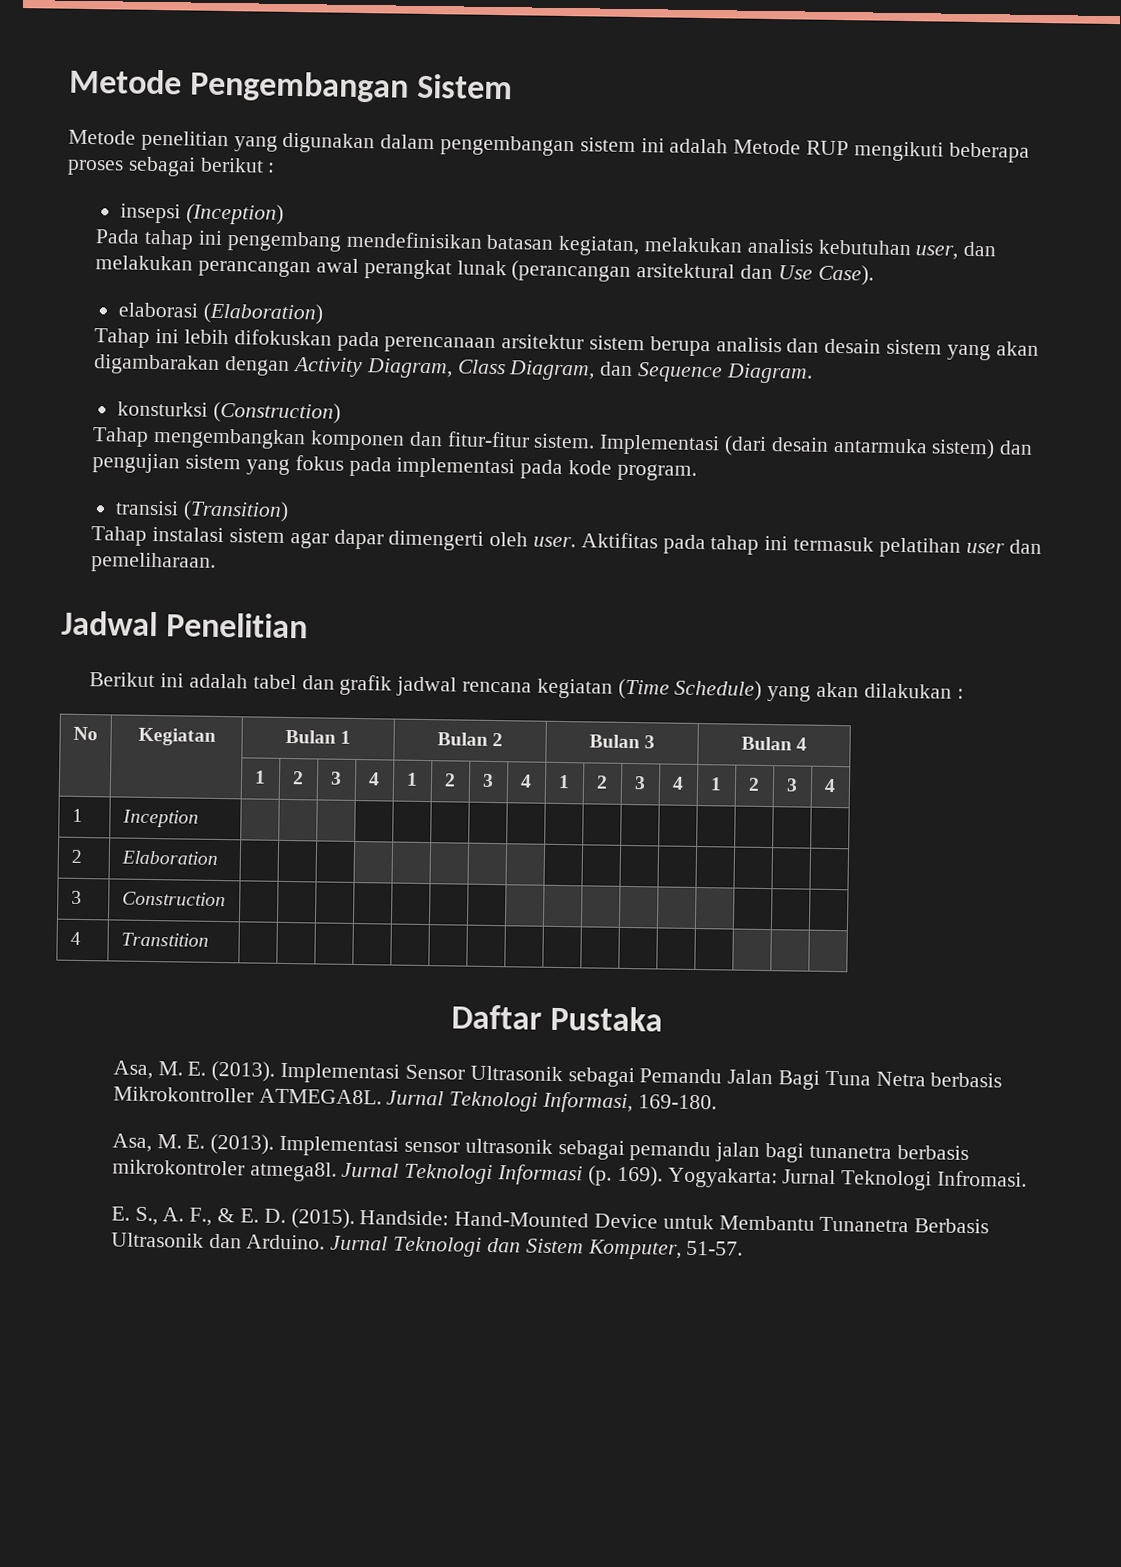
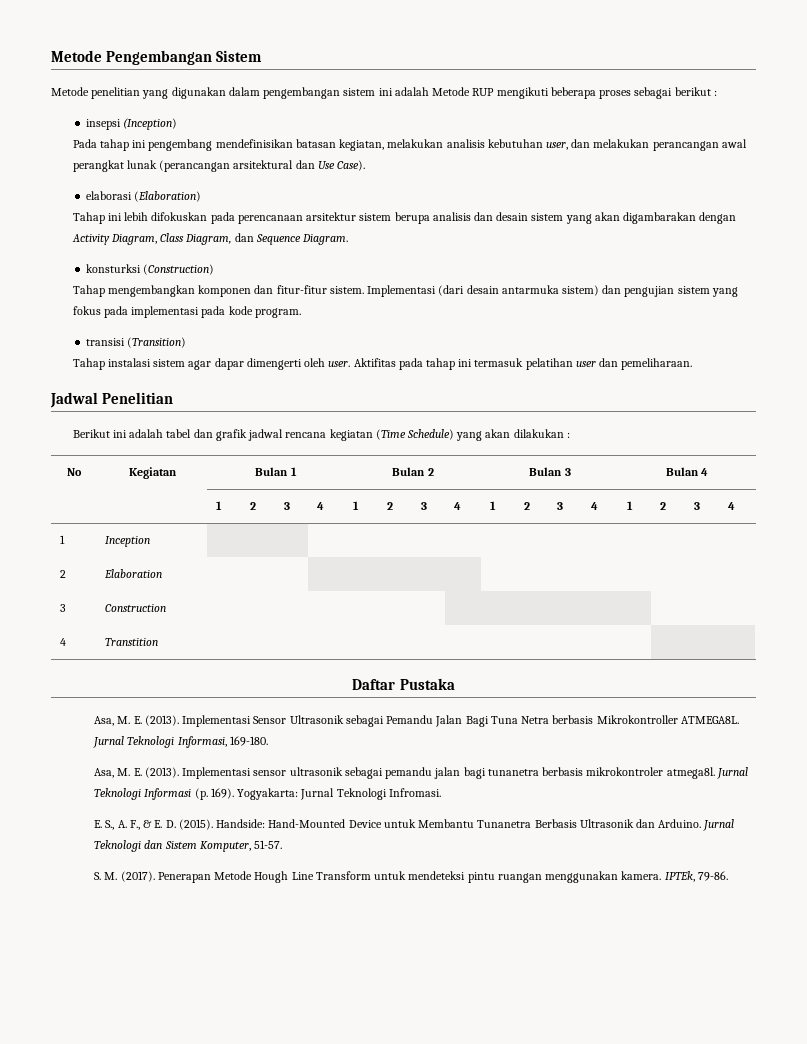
(744, 1248) none -> [94,871,728,883] // S. M. (2017). Penerapan Metode Hough Line Transform untuk mendeteksi pintu ruangan menggunakan kamera. IPTEk, 79-86.

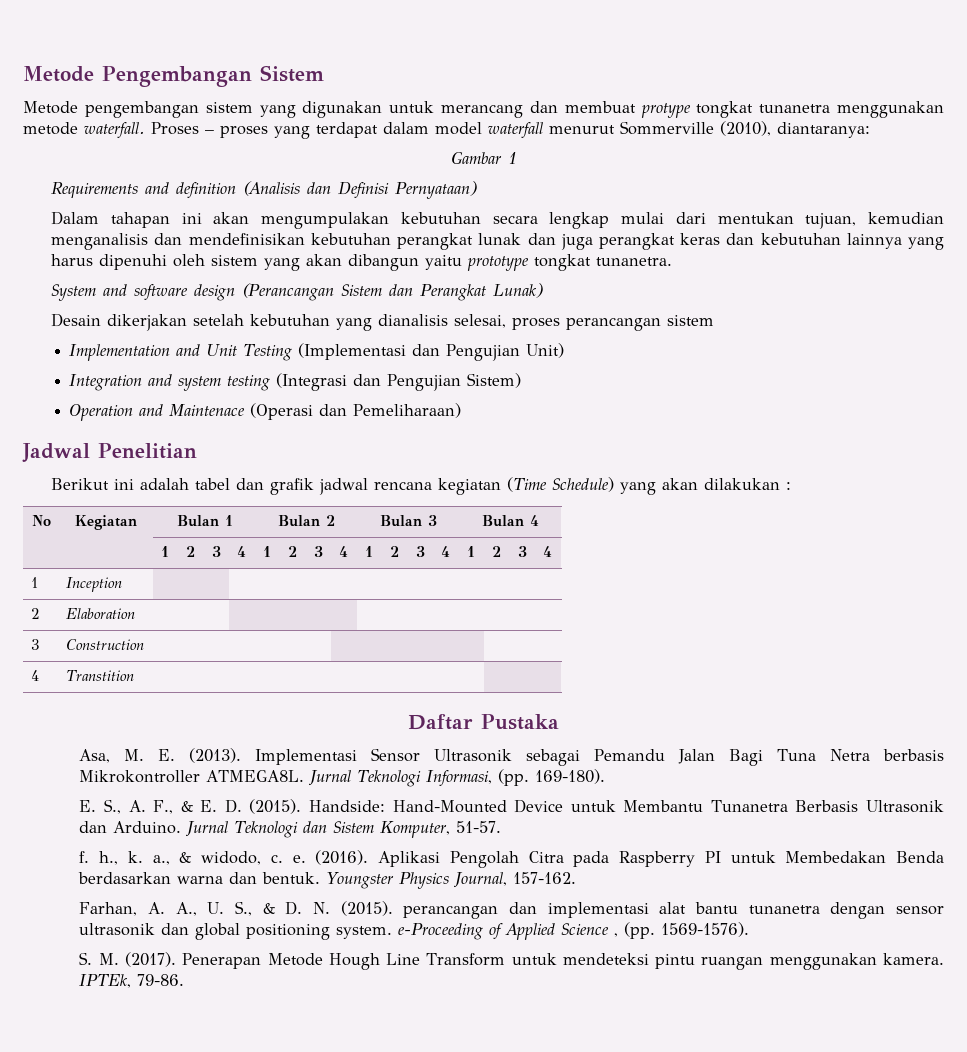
[91,87,717,99] [85,118,178,130] [72,139,747,151] [72,160,366,172] [85,191,202,202] [72,212,737,224] [71,233,349,245] [85,264,215,275] [72,285,738,297] [72,306,301,318] [85,337,187,348] [72,358,693,370] penelitian yang digunakan dalam pengembangan sistem ini adalah Metode RUP mengikuti beberapa proses sebagai berikut : // insepsi (Inception) // Pada tahap ini pengembang mendefinisikan batasan kegiatan, melakukan analisis kebutuhan user, dan melakukan perancangan awal perangkat lunak (perancangan arsitektural dan Use Case). // elaborasi (Elaboration) // Tahap ini lebih difokuskan pada perencanaan arsitektur sistem berupa analisis dan desain sistem yang akan digambarakan dengan Activity Diagram, Class Diagram, dan Sequence Diagram. // konsturksi (Construction) // Tahap mengembangkan komponen dan fitur-fitur sistem. Implementasi (dari desain antarmuka sistem) dan pengujian sistem yang fokus pada implementasi pada kode program. // transisi (Transition) // Tahap instalasi sistem agar dapar dimengerti oleh user. Aktifitas pada tahap ini termasuk pelatihan user dan pemeliharaan. -> [84,101,945,118] [23,121,870,139] [450,151,517,164] [51,181,478,199] [51,211,944,229] [51,233,944,250] [51,254,673,271] [51,283,544,301] [51,313,715,331] [69,343,565,361] [69,373,522,391] [69,403,462,421] pengembangan sistem yang digunakan untuk merancang dan membuat protype tongkat tunanetra menggunakan metode waterfall. Proses – proses yang terdapat dalam model waterfall menurut Sommerville (2010), diantaranya: // Gambar 1 // Requirements and definition (Analisis dan Definisi Pernyataan) // Dalam tahapan ini akan mengumpulakan kebutuhan secara lengkap mulai dari mentukan tujuan, kemudian menganalisis dan mendefinisikan kebutuhan perangkat lunak dan juga perangkat keras dan kebutuhan lainnya yang harus dipenuhi oleh sistem yang akan dibangun yaitu prototype tongkat tunanetra. // System and software design (Perancangan Sistem dan Perangkat Lunak) // Desain dikerjakan setelah kebutuhan yang dianalisis selesai, proses perancangan sistem // Implementation and Unit Testing (Implementasi dan Pengujian Unit) // Integration and system testing (Integrasi dan Pengujian Sistem) // Operation and Maintenace (Operasi dan Pemeliharaan)
[229,736,268,746] [94,767,748,779] [94,788,441,800] 169-180. // Asa, M. E. (2013). Implementasi sensor ultrasonik sebagai pemandu jalan bagi tunanetra berbasis mikrokontroler atmega8l. Jurnal Teknologi Informasi (p. 169). Yogyakarta: Jurnal Teknologi Infromasi. -> [498,769,606,786] (pp. 169-180).
(283, 844) none -> [79,850,944,868] [78,872,577,889] [79,901,945,919] [79,922,750,940] // f. h., k. a., & widodo, c. e. (2016). Aplikasi Pengolah Citra pada Raspberry PI untuk Membedakan Benda berdasarkan warna dan bentuk. Youngster Physics Journal, 157-162. // Farhan, A. A., U. S., & D. N. (2015). perancangan dan implementasi alat bantu tunanetra dengan sensor ultrasonik dan global positioning system. e-Proceeding of Applied Science , (pp. 1569-1576).

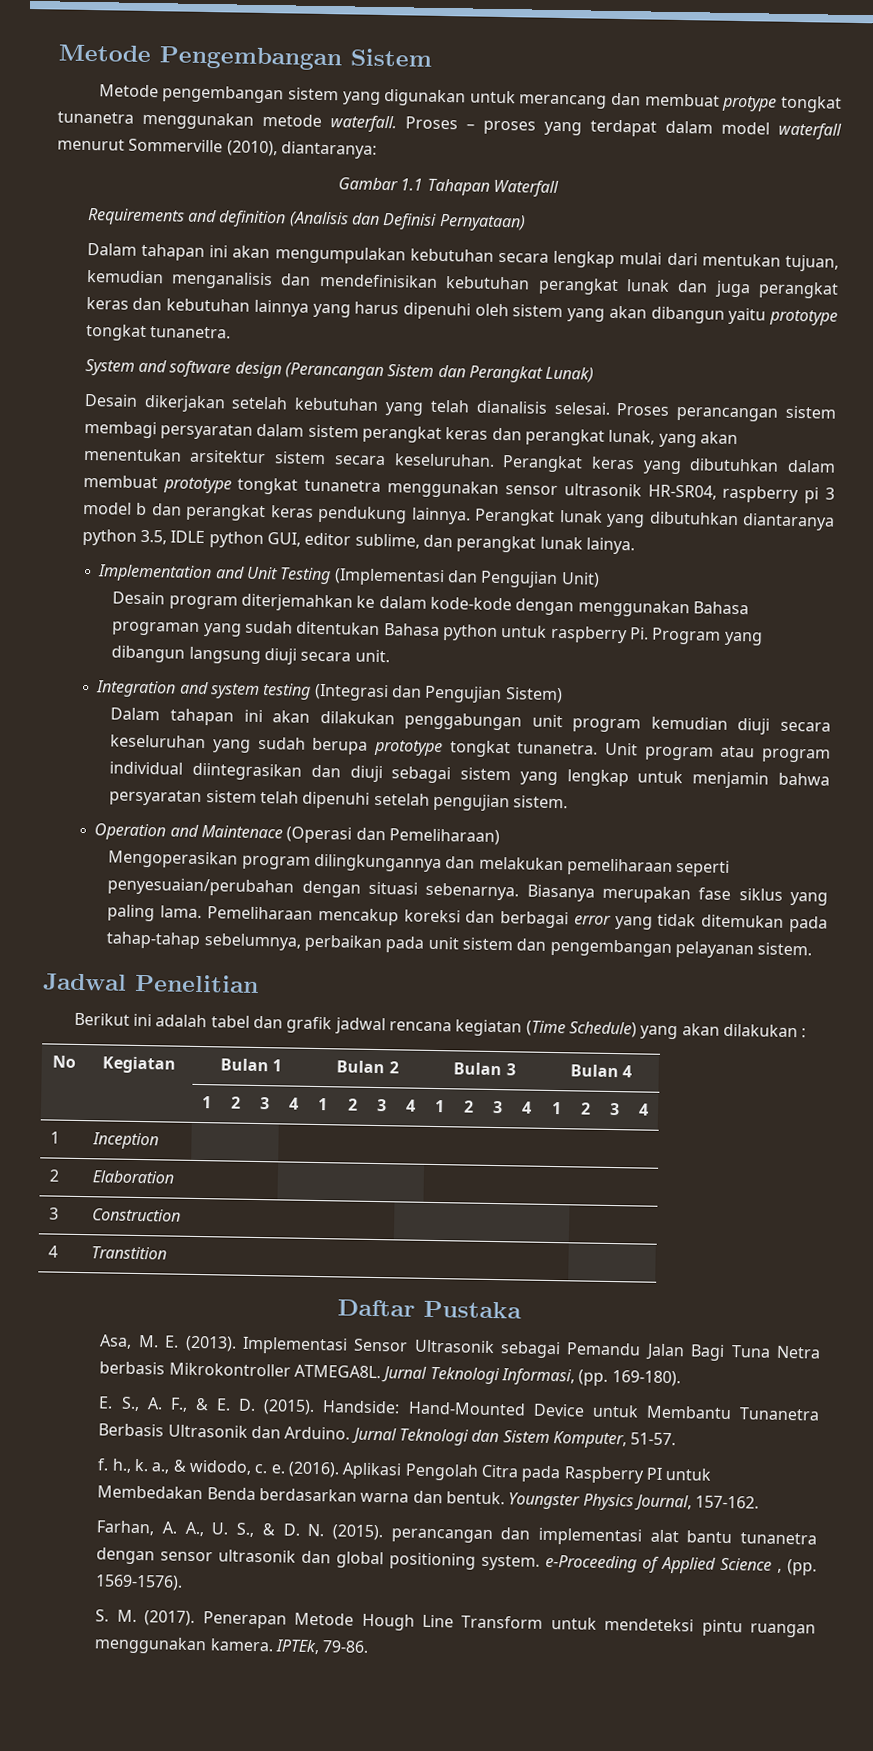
[507,152,517,164] 1 -> [400,178,559,197] 1.1 Tahapan Waterfall
[378,314,715,331] dianalisis selesai, proses perancangan sistem -> [429,399,836,422] [83,420,738,448] [82,447,837,475] [82,474,835,504] [82,501,836,531] [81,528,635,555] telah dianalisis selesai. Proses perancangan sistem membagi persyaratan dalam sistem perangkat keras dan perangkat lunak, yang akan menentukan arsitektur sistem secara keseluruhan. Perangkat keras yang dibutuhkan dalam membuat prototype tongkat tunanetra menggunakan sensor ultrasonik HR-SR04, raspberry pi 3 model b dan perangkat keras pendukung lainnya. Perangkat lunak yang dibutuhkan diantaranya python 3.5, IDLE python GUI, editor sublime, dan perangkat lunak lainya.
(565, 350) none -> [112,591,749,618] [112,620,763,646] [111,645,390,665] // Desain program diterjemahkan ke dalam kode-kode dengan menggunakan Bahasa programan yang sudah ditentukan Bahasa python untuk raspberry Pi. Program yang dibangun langsung diuji secara unit.
(522, 380) none -> [110,707,832,735] [110,734,832,763] [109,761,830,789] [109,789,569,812] // Dalam tahapan ini akan dilakukan penggabungan unit program kemudian diuji secara keseluruhan yang sudah berupa prototype tongkat tunanetra. Unit program atau program individual diintegrasikan dan diuji sebagai sistem yang lengkap untuk menjamin bahwa persyaratan sistem telah dipenuhi setelah pengujian sistem.
(462, 410) none -> [108,850,731,877] [107,877,829,906] [107,904,828,933] [106,931,813,959] // Mengoperasikan program dilingkungannya dan melakukan pemeliharaan seperti penyesuaian/perubahan dengan situasi sebenarnya. Biasanya merupakan fase siklus yang paling lama. Pemeliharaan mencakup koreksi dan berbagai error yang tidak ditemukan pada tahap-tahap sebelumnya, perbaikan pada unit sistem dan pengembangan pelayanan sistem.

